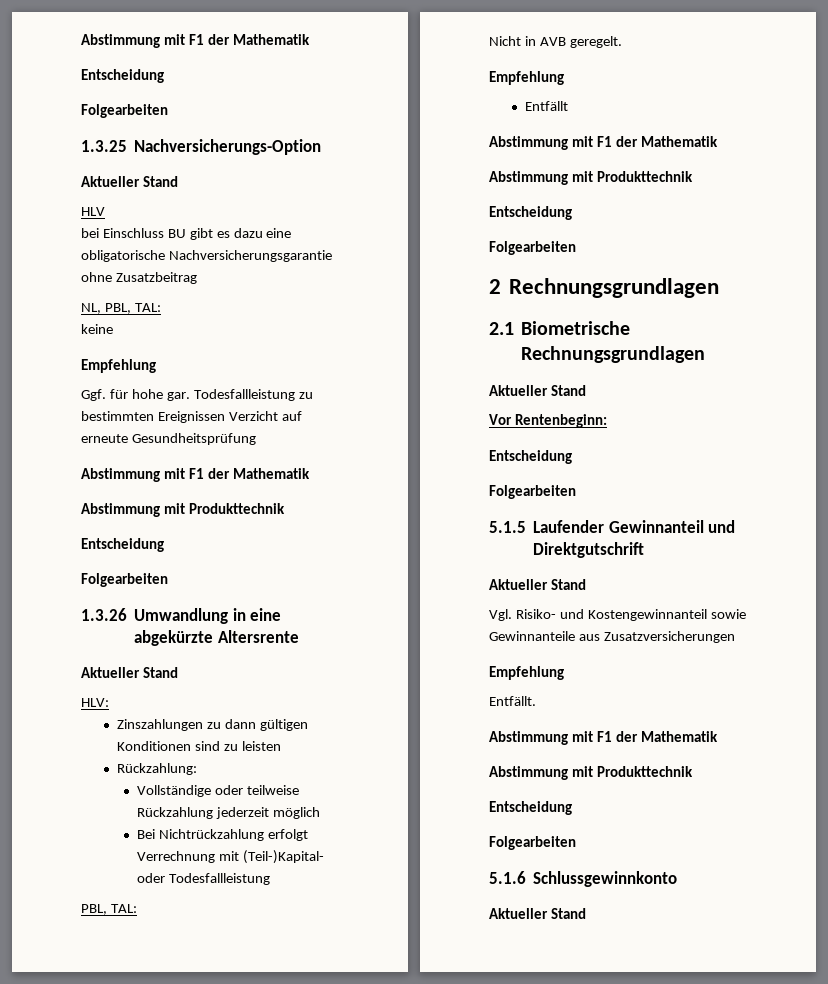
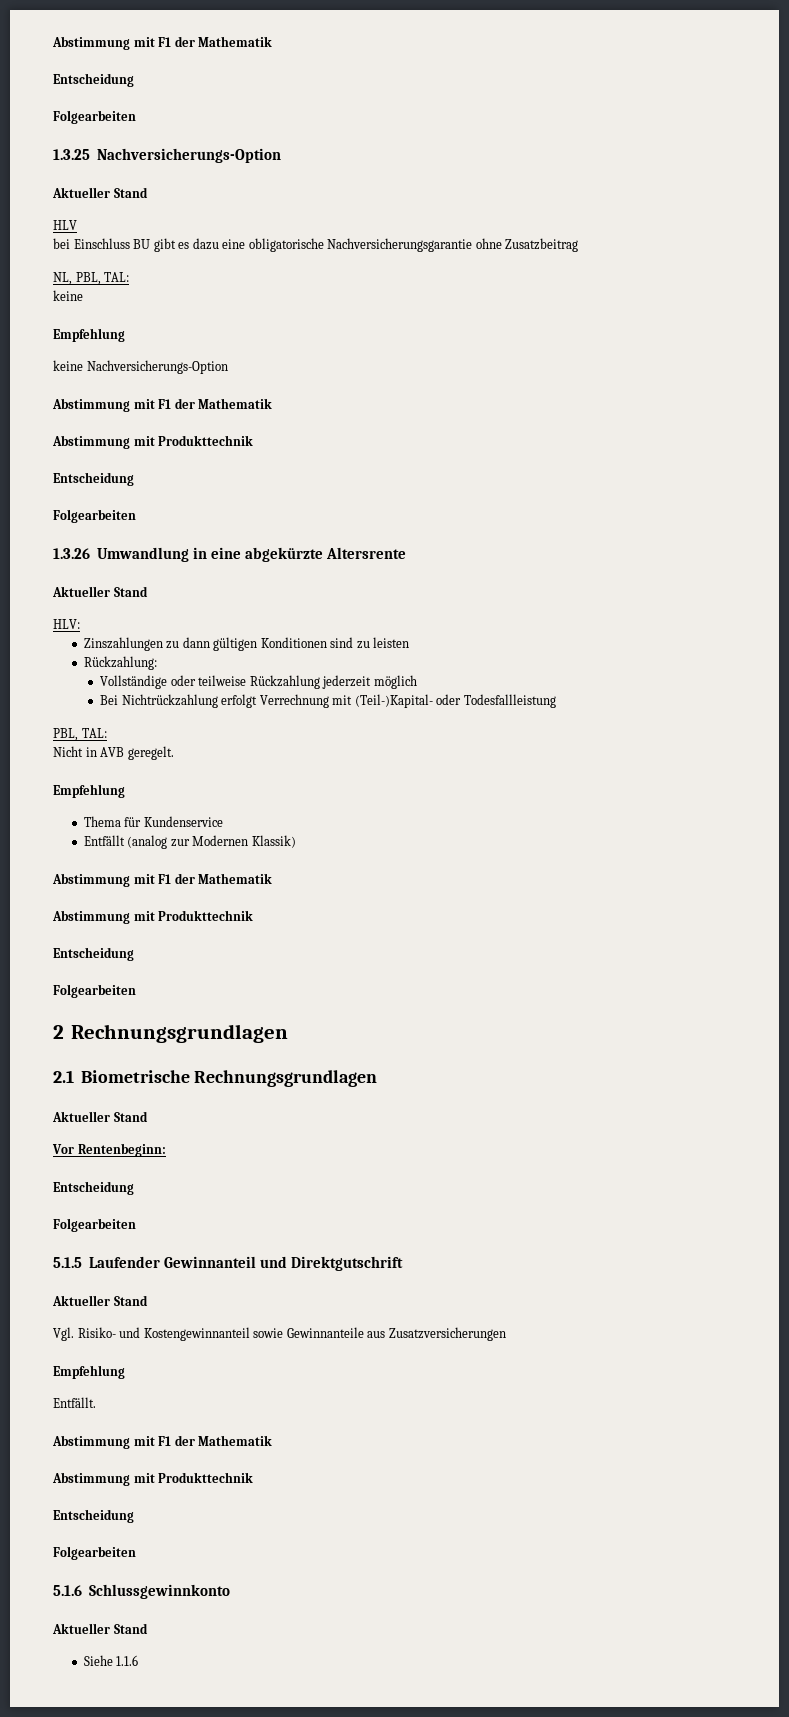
[81,389,313,401] [81,411,302,423] [81,433,256,445] Ggf. für hohe gar. Todesfallleistung zu bestimmten Ereignissen Verzicht auf erneute Gesundheitsprüfung -> [53,360,228,374] keine Nachversicherungs-Option
[524,101,568,111] Entfällt -> [83,816,223,827] [83,835,296,849] Thema für Kundenservice // Entfällt (analog zur Modernen Klassik)
(586, 913) none -> [83,1655,139,1666] // Siehe 1.1.6

